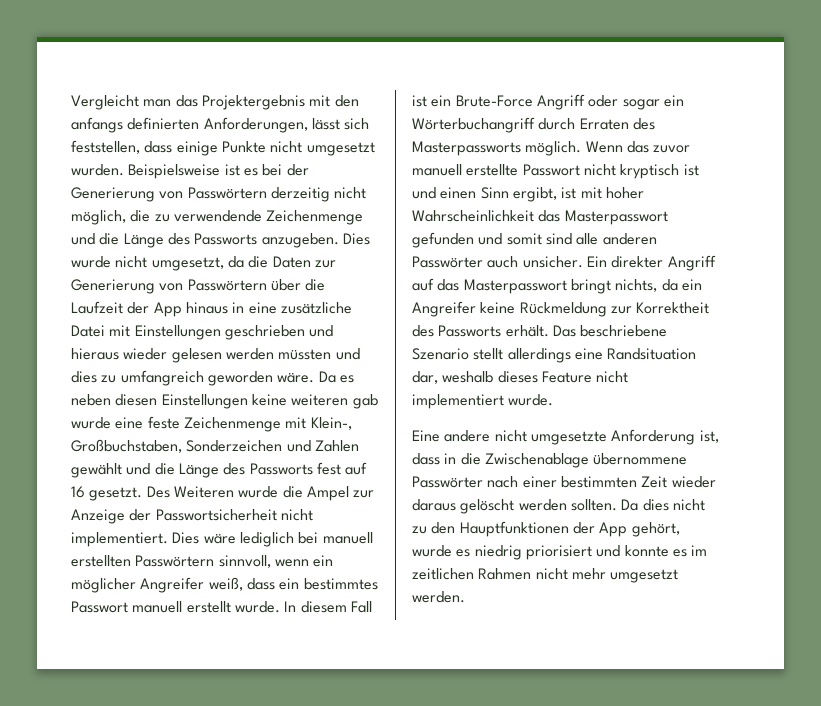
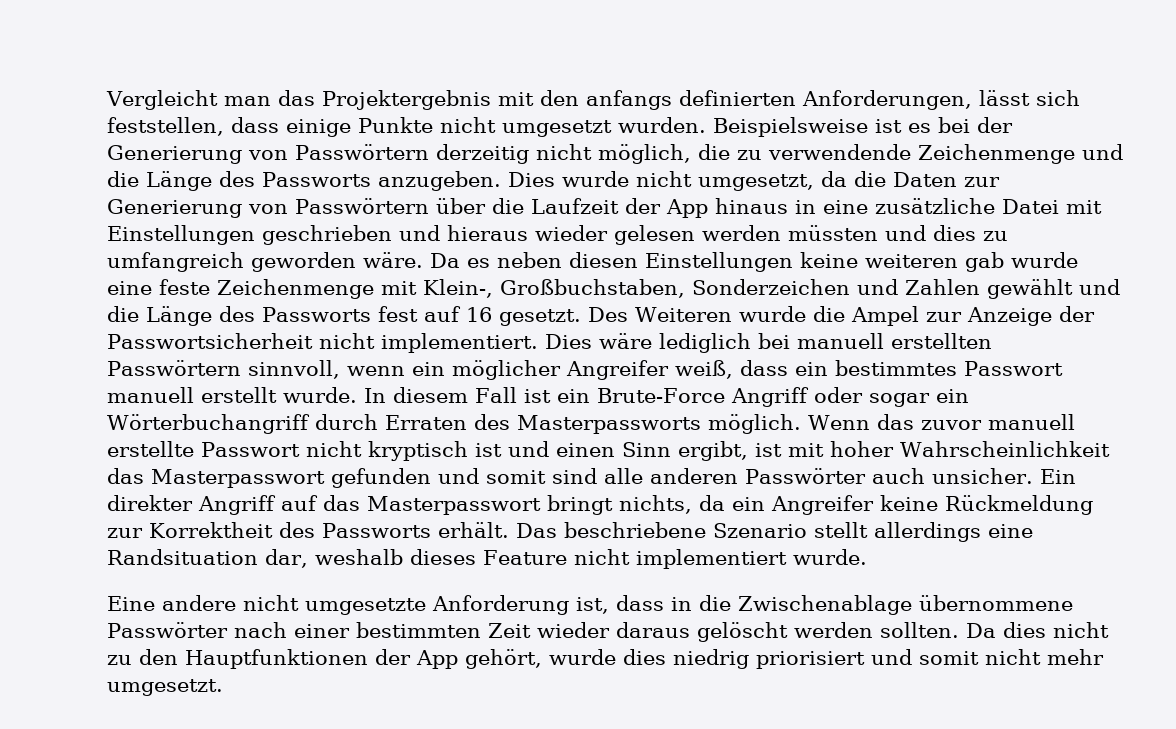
[456,549,471,557] es -> [623,649,666,665] dies
[624,545,708,557] [412,568,679,583] [412,591,465,603] konnte es im zeitlichen Rahmen nicht mehr umgesetzt werden. -> [919,649,1104,665] [107,679,223,696] somit nicht mehr umgesetzt.

